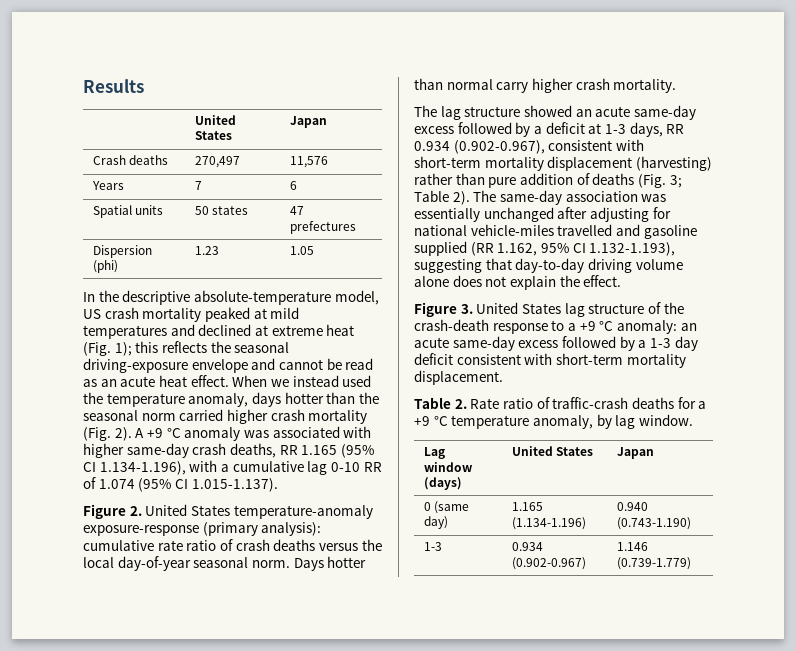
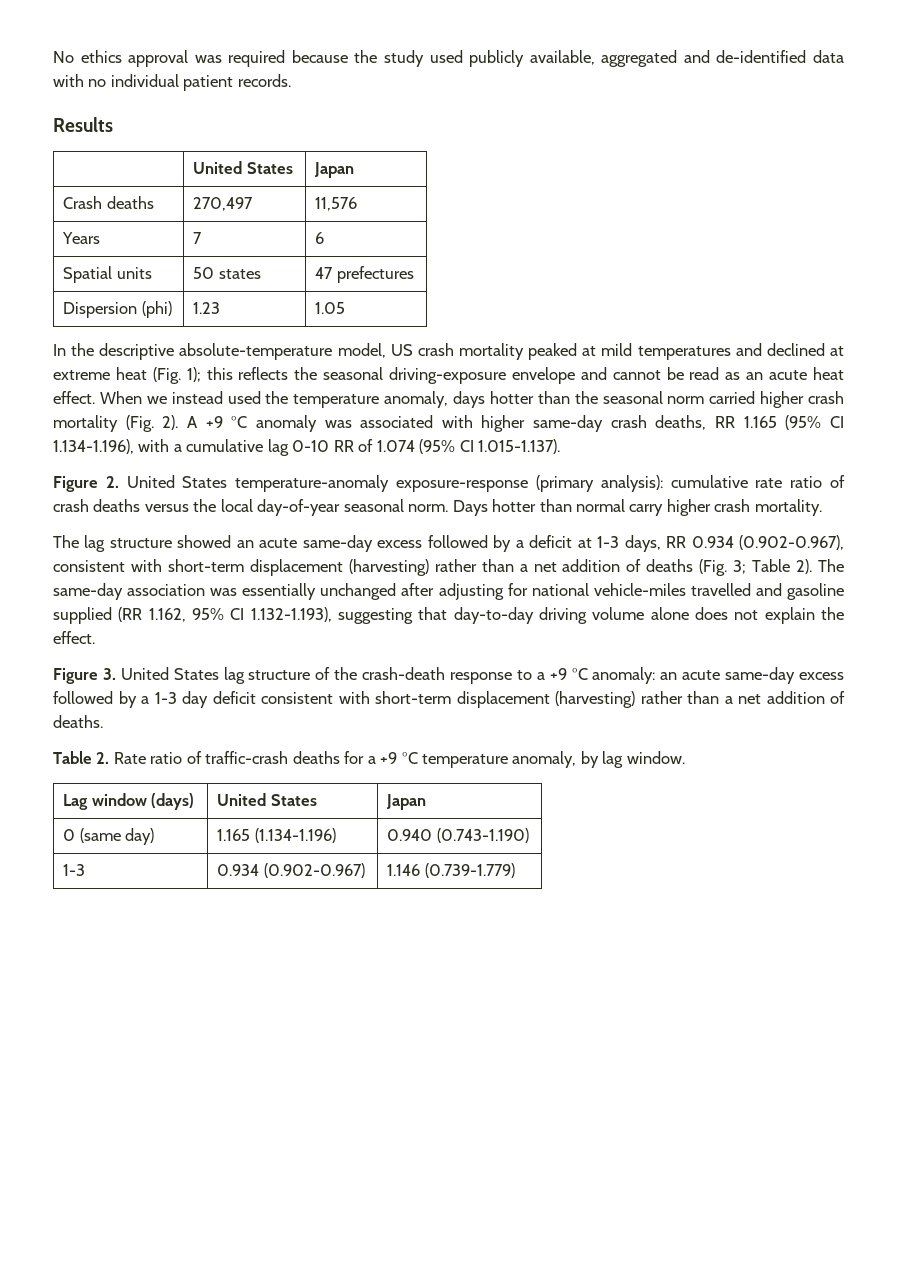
(83, 86) none -> [53,50,844,67] [53,74,291,91] No ethics approval was required because the study used publicly available, aggregated and de-identified data with no individual patient records. //
[484,156,712,171] [414,173,517,188] mortality displacement (harvesting) rather than pure -> [249,559,557,576] displacement (harvesting) rather than a net
[626,354,686,368] [414,370,503,385] mortality displacement. -> [456,691,845,708] [53,715,103,728] displacement (harvesting) rather than a net addition of deaths.

